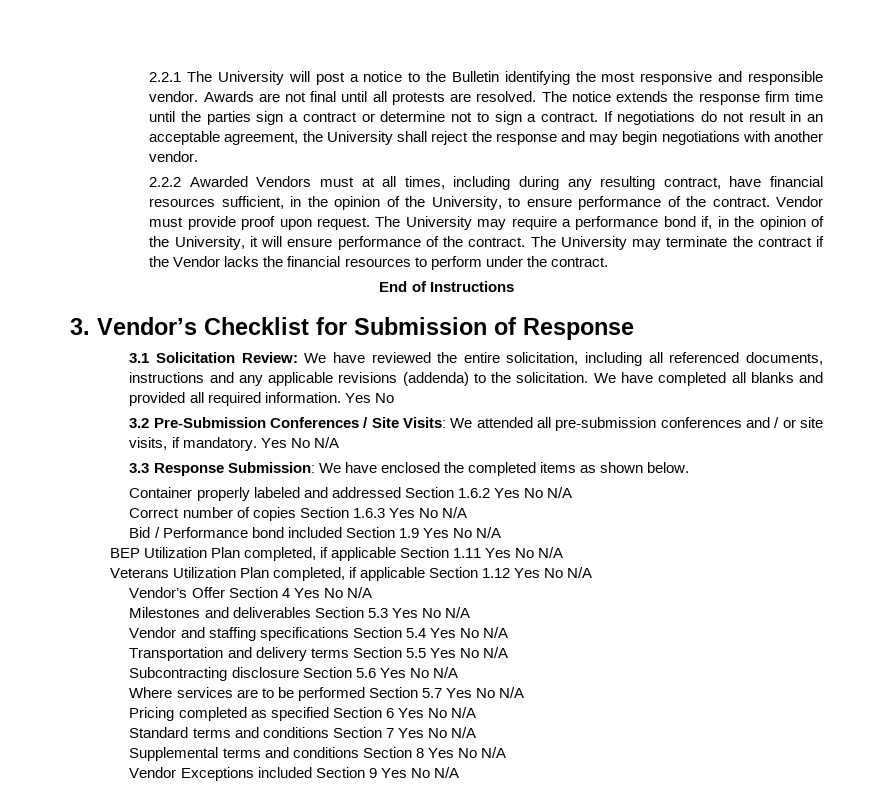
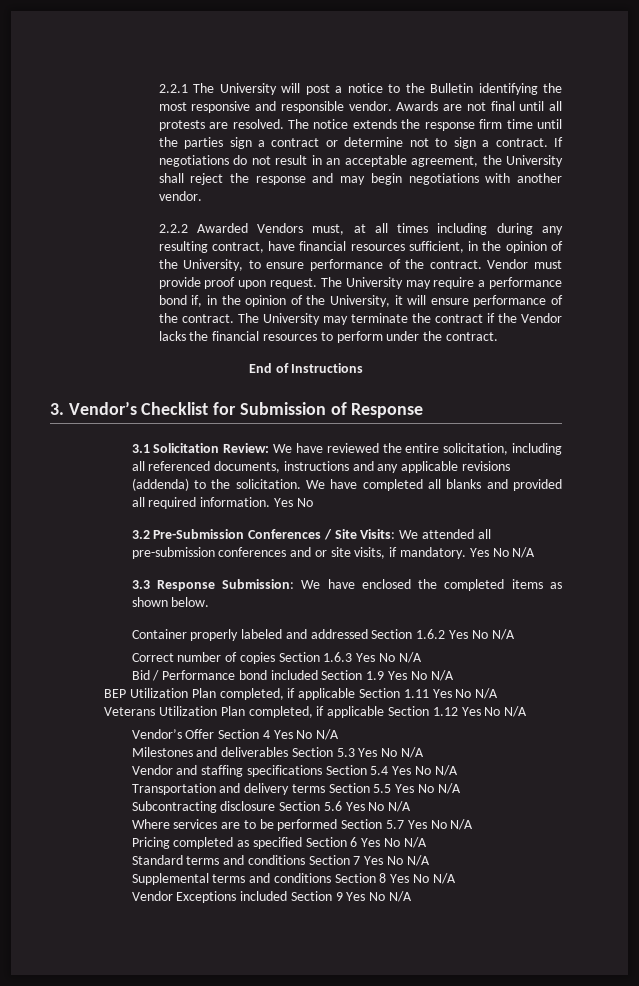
[320,177,355,187] must -> [312,224,345,235] must,
[404,176,445,189] times, -> [397,223,429,233] times
[774,417,780,428] / -> (312, 552) none

